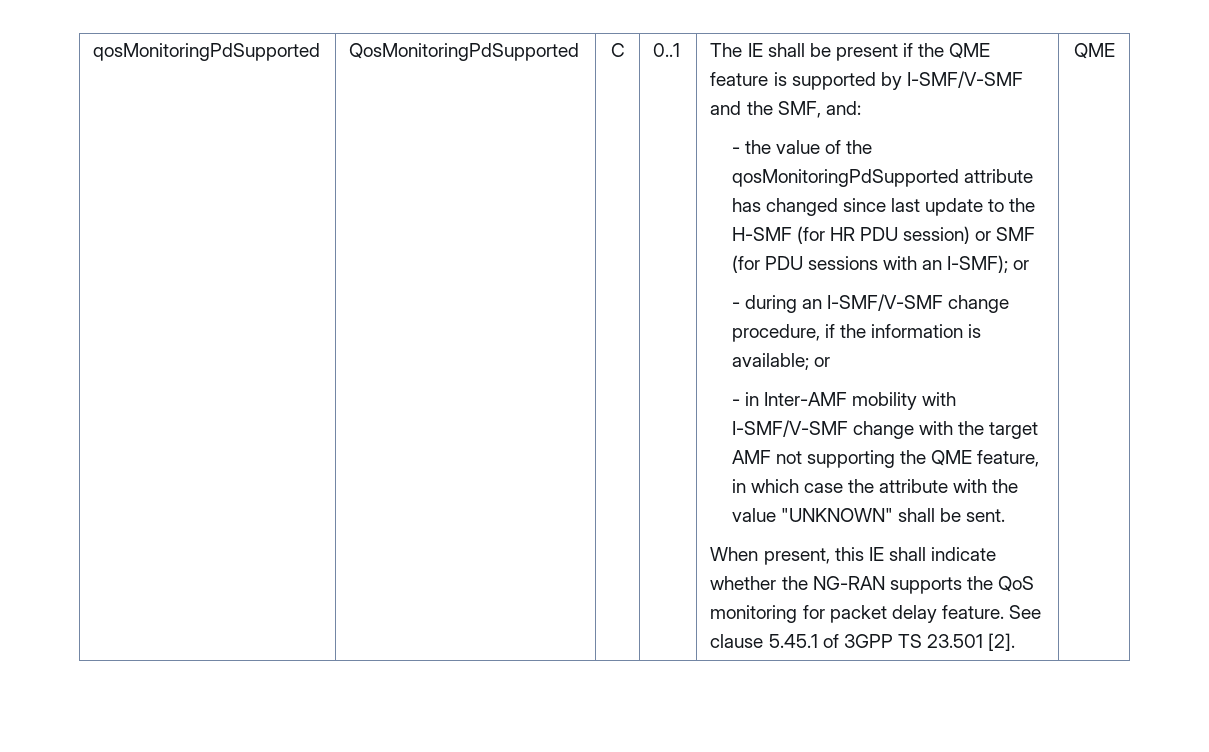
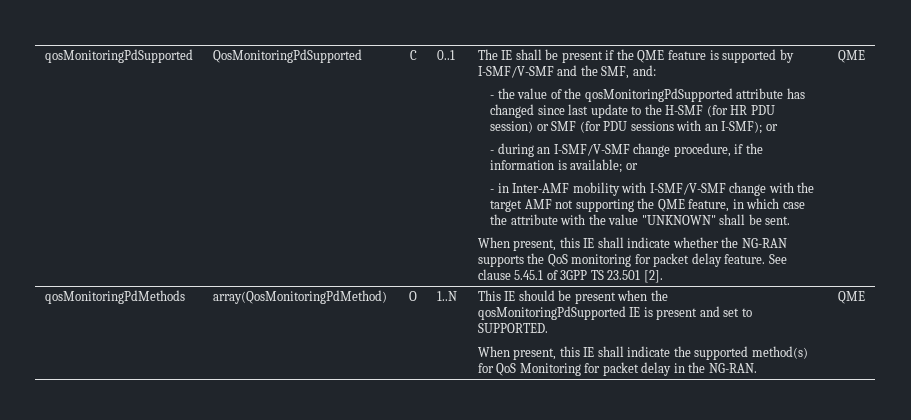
(1115, 51) none -> [44,290,185,304] [212,290,387,304] [409,291,417,301] [436,291,457,301] [477,290,668,304] [477,306,752,320] [477,323,548,333] [477,346,808,360] [477,362,757,376] [837,291,865,304] // qosMonitoringPdMethods | array(QosMonitoringPdMethod) | O | 1..N | This IE should be present when the qosMonitoringPdSupported IE is present and set to SUPPORTED. // When present, this IE shall indicate the supported method(s) for QoS Monitoring for packet delay in the NG-RAN. | QME

